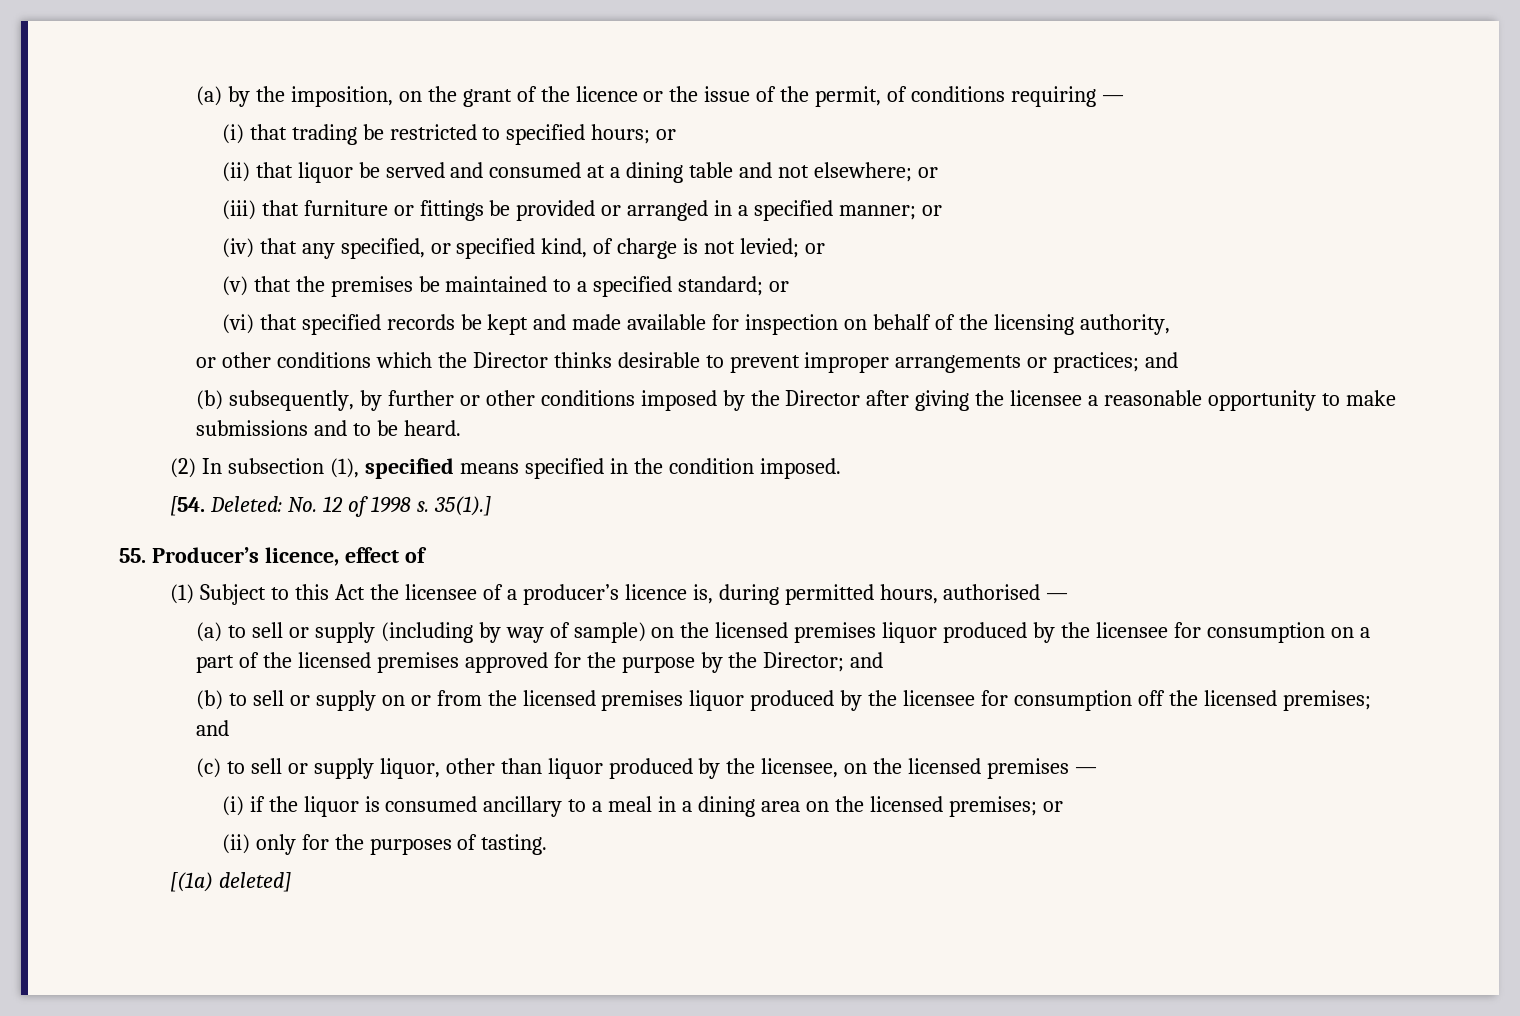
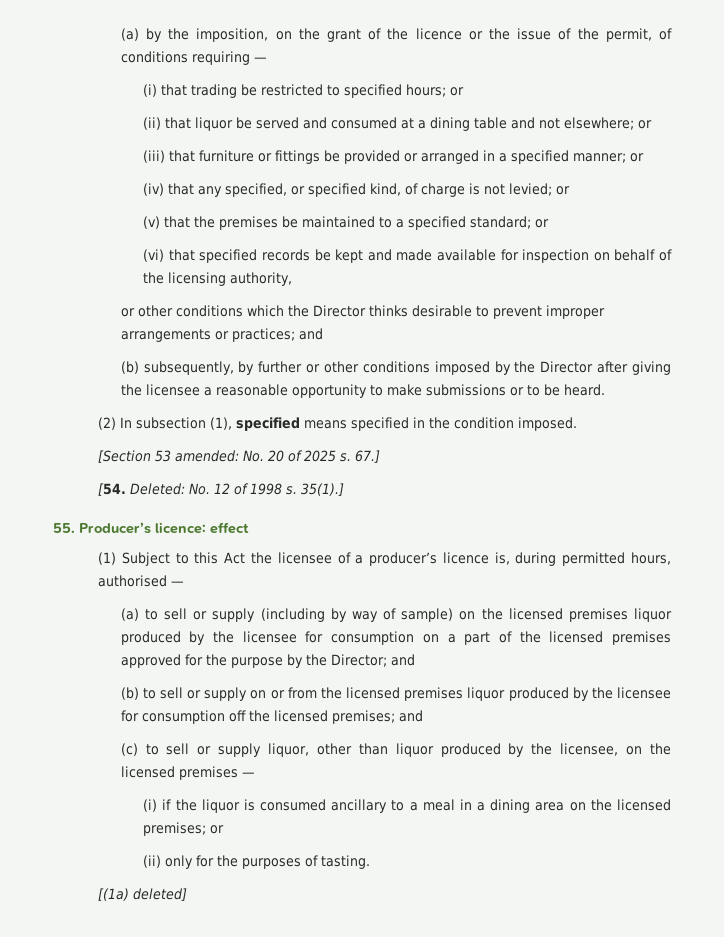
[314,420,348,436] and -> [509,387,524,396] or
(841, 468) none -> [98,450,381,463] // [Section 53 amended: No. 20 of 2025 s. 67.]
[264,547,339,566] licence, -> [155,522,206,534] licence:
[404,547,427,563] of -> (249, 528) none

